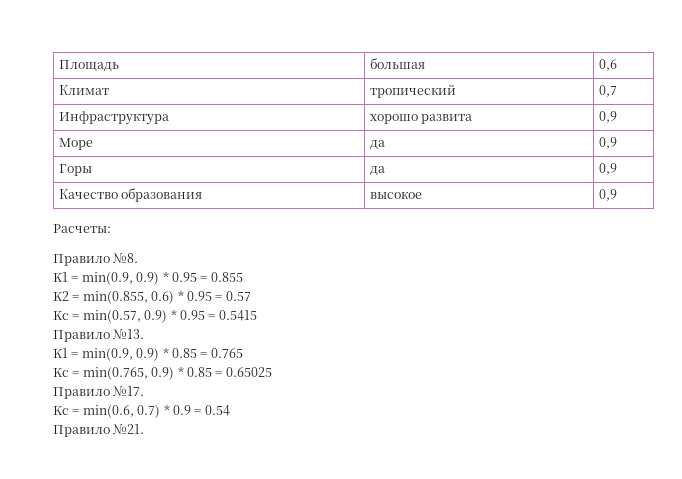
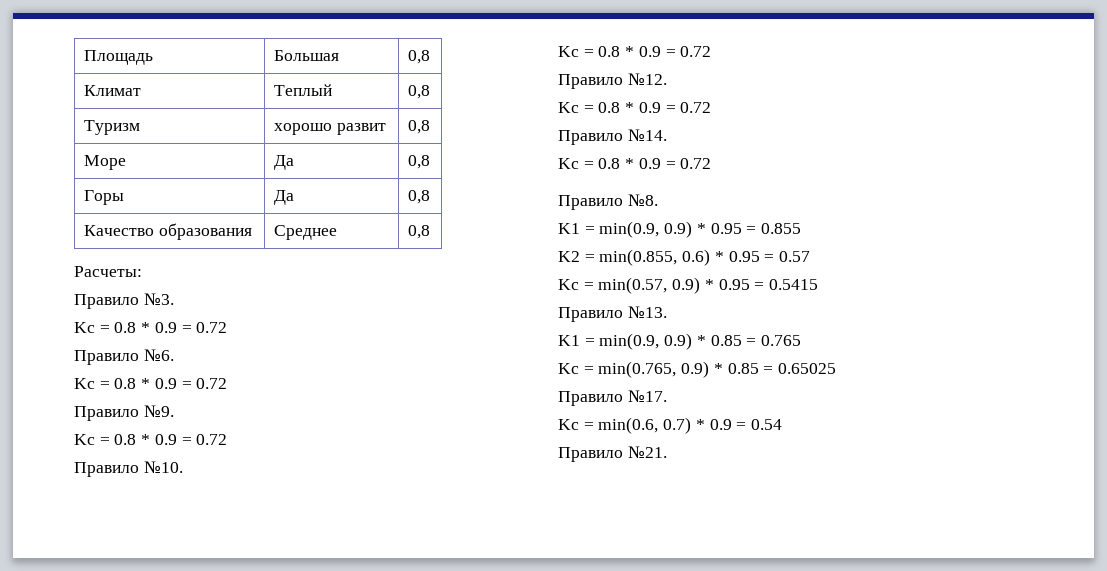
[369,58,425,69] [598,59,617,71] большая | 0,6 -> [274,50,340,61] [408,50,431,64] Большая | 0,8
[369,84,456,98] [598,85,617,97] [58,111,169,125] тропический | 0,7 // Инфраструктура -> [274,84,333,96] [408,85,431,99] [84,120,141,135] Теплый | 0,8 // Туризм
[421,114,473,124] [598,111,617,123] развита | 0,9 -> [336,123,386,135] [408,120,431,134] развит | 0,8
[369,140,385,150] [598,137,617,149] да | 0,9 -> [274,155,295,170] [408,155,431,169] Да | 0,8
[369,166,385,176] [598,163,617,175] да | 0,9 -> [274,190,295,205] [408,190,431,204] Да | 0,8
[369,191,422,199] [598,189,617,201] высокое | 0,9 -> [274,225,338,240] [408,225,431,239] Среднее | 0,8
(111, 228) none -> [74,293,174,309] [74,322,228,333] [74,349,174,365] [74,378,228,389] [74,405,174,421] [74,434,228,445] [74,461,183,477] [558,46,712,57] [558,73,667,89] [558,102,712,113] [558,129,667,145] [558,158,712,169] // Правило №3. // Kc = 0.8 * 0.9 = 0.72 // Правило №6. // Kc = 0.8 * 0.9 = 0.72 // Правило №9. // Kc = 0.8 * 0.9 = 0.72 // Правило №10. // Kc = 0.8 * 0.9 = 0.72 // Правило №12. // Kc = 0.8 * 0.9 = 0.72 // Правило №14. // Kc = 0.8 * 0.9 = 0.72

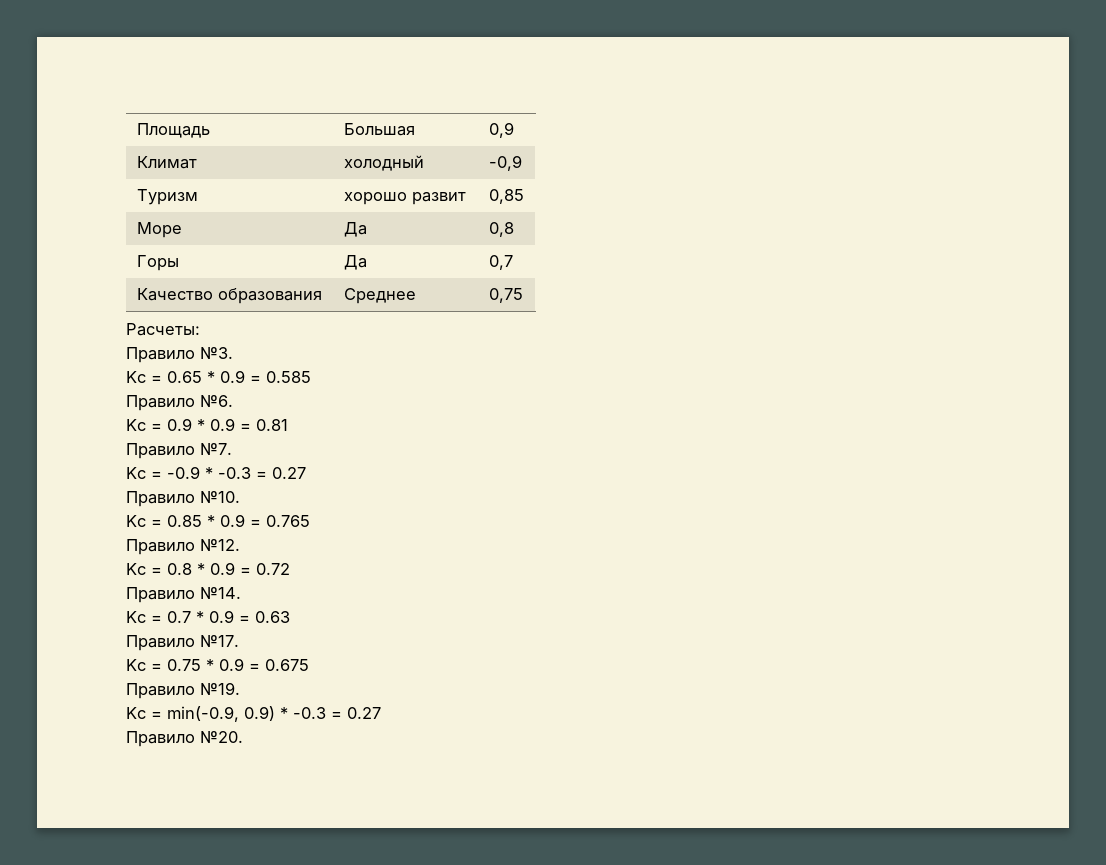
[408,50,431,64] 0,8 -> [488,122,514,138] 0,9
[274,84,333,96] [408,85,431,99] Теплый | 0,8 -> [343,155,424,171] [488,155,522,171] холодный | -0,9
[408,120,431,134] 0,8 -> [488,189,524,204] 0,85
[408,190,431,204] 0,8 -> [488,255,513,270] 0,7
[408,225,431,239] 0,8 -> [488,288,523,303] 0,75
[114,322,228,333] 0.8 * 0.9 = 0.72 -> [167,370,311,383] 0.65 * 0.9 = 0.585
[114,378,228,389] [74,405,174,421] [74,434,228,445] 0.8 * 0.9 = 0.72 // Правило №9. // Kc = 0.8 * 0.9 = 0.72 -> [167,418,288,431] [126,443,232,459] [126,466,306,479] 0.9 * 0.9 = 0.81 // Правило №7. // Kc = -0.9 * -0.3 = 0.27
[598,46,712,57] 0.8 * 0.9 = 0.72 -> [167,514,310,527] 0.85 * 0.9 = 0.765
[598,158,712,169] [558,194,658,210] [558,221,802,238] [558,249,811,266] [558,277,819,294] [558,306,667,322] [558,333,802,350] [558,361,837,378] 0.8 * 0.9 = 0.72 // Правило №8. // K1 = min(0.9, 0.9) * 0.95 = 0.855 // K2 = min(0.855, 0.6) * 0.95 = 0.57 // Kc = min(0.57, 0.9) * 0.95 = 0.5415 // Правило №13. // K1 = min(0.9, 0.9) * 0.85 = 0.765 // Kc = min(0.765, 0.9) * 0.85 = 0.65025 -> [167,610,290,623] 0.7 * 0.9 = 0.63
[598,417,783,434] [558,446,667,462] min(0.6, 0.7) * 0.9 = 0.54 // Правило №21. -> [167,658,309,671] [126,682,240,699] [126,706,381,722] [126,731,243,747] 0.75 * 0.9 = 0.675 // Правило №19. // Kс = min(-0.9, 0.9) * -0.3 = 0.27 // Правило №20.

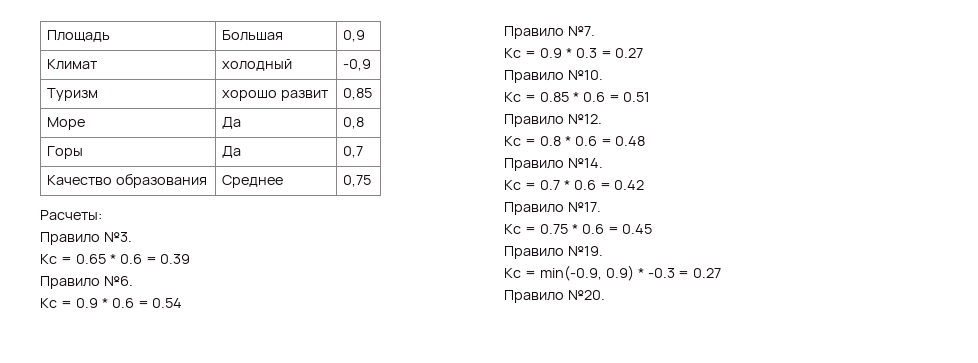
[220,370,311,383] 0.9 = 0.585 -> [119,254,191,264] 0.6 = 0.39
[210,418,288,431] 0.9 = 0.81 -> [111,298,183,308] 0.6 = 0.54
[167,466,251,479] -0.9 * -0.3 -> [539,48,597,58] 0.9 * 0.3
[220,514,310,527] 0.9 = 0.765 -> [582,92,651,102] 0.6 = 0.51
[210,562,290,575] 0.9 = 0.72 -> [574,136,646,146] 0.6 = 0.48
[209,610,290,623] 0.9 = 0.63 -> [573,180,645,190] 0.6 = 0.42
[219,658,309,671] 0.9 = 0.675 -> [581,224,653,234] 0.6 = 0.45

